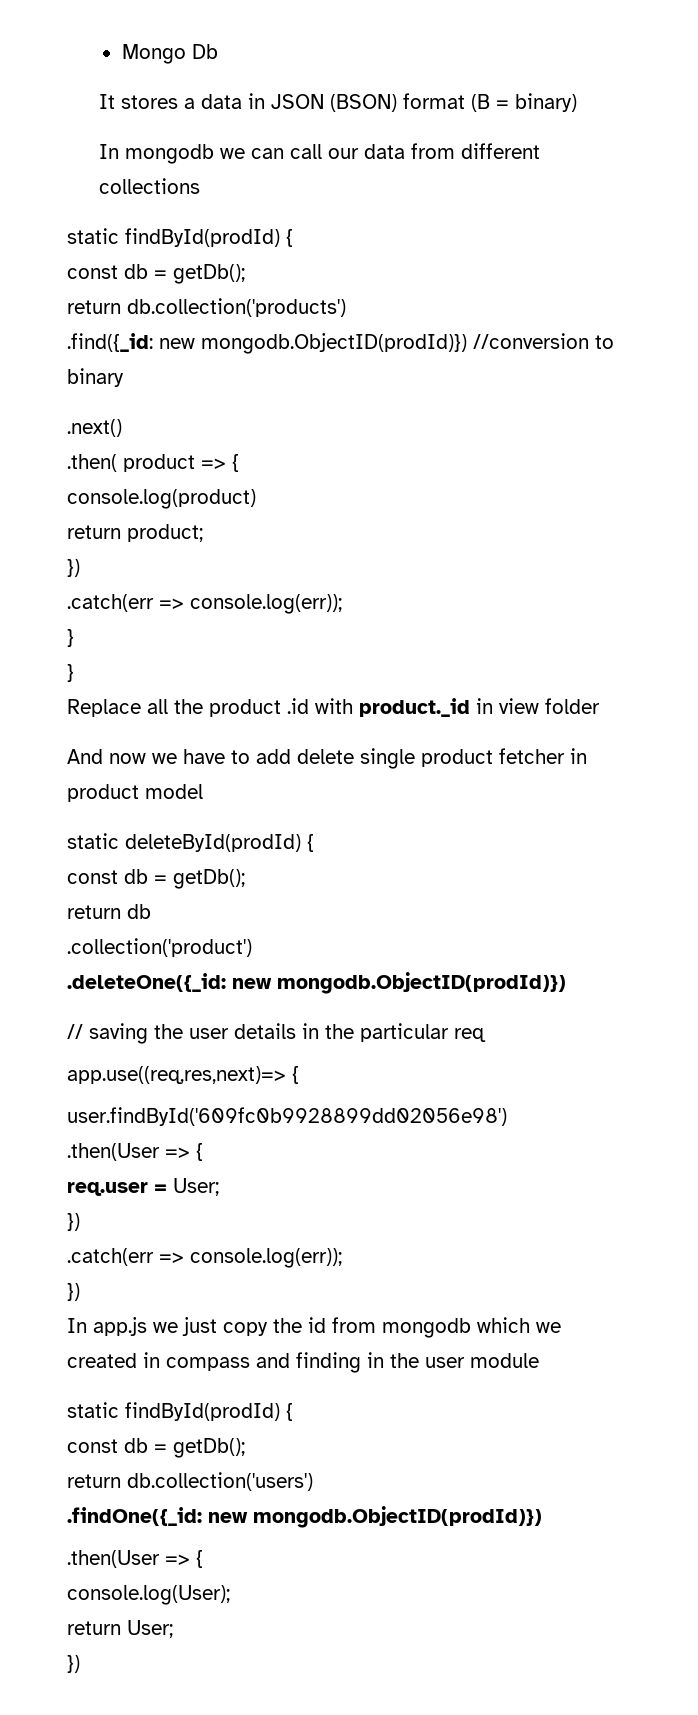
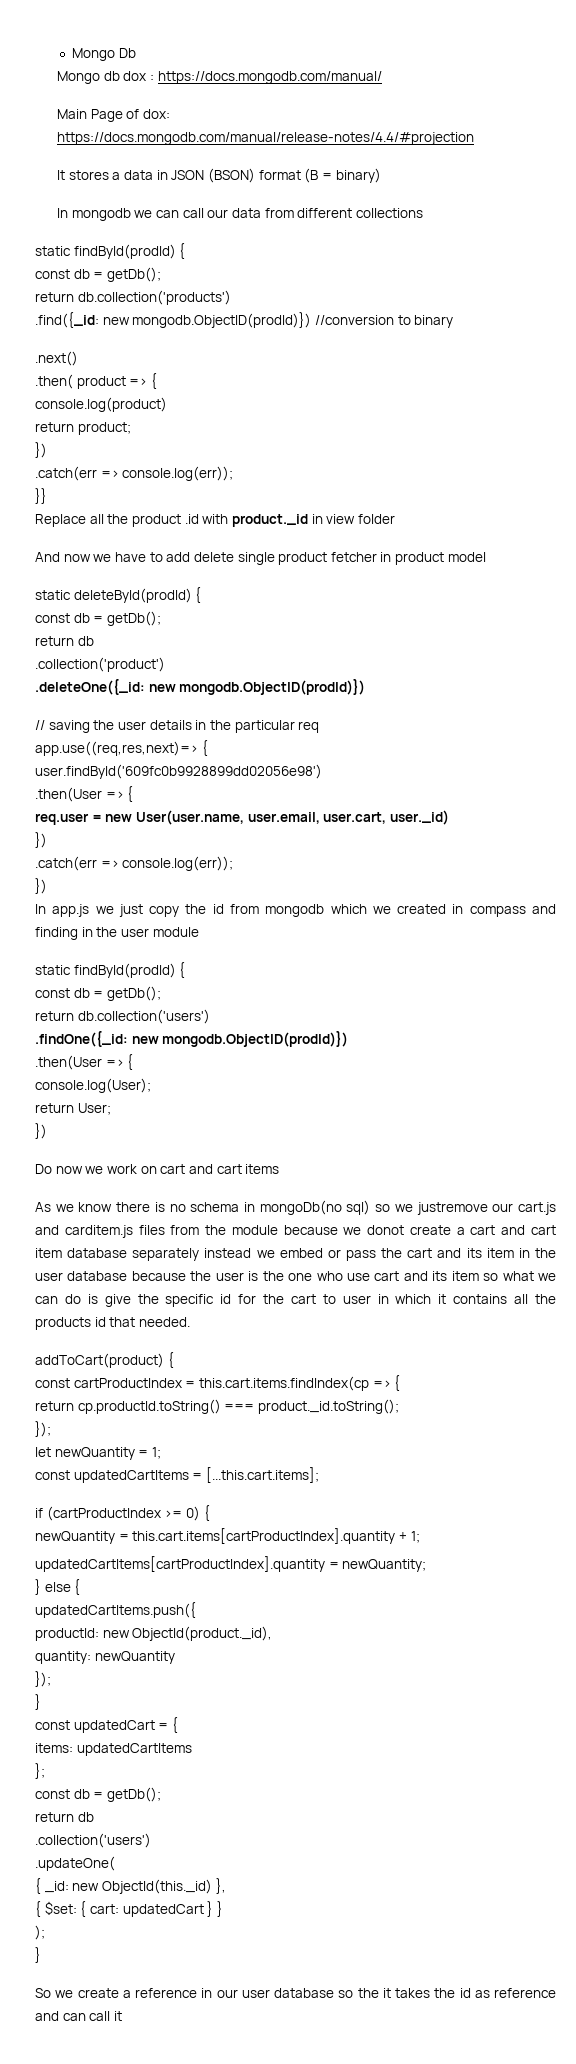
(218, 51) none -> [57,71,382,84] [57,109,171,122] [57,132,475,145] // Mongo db dox : https://docs.mongodb.com/manual/ // Main Page of dox: https://docs.mongodb.com/manual/release-notes/4.4/#projection
[67,629,74,647] [67,664,74,682] } // } -> [35,488,47,504] }}
[173,1178,219,1196] User; -> [105,810,449,825] new User(user.name, user.email, user.cart, user._id)
(80, 1664) none -> [35,1164,280,1174] [35,1200,557,1215] [35,1225,556,1238] [35,1248,557,1261] [35,1271,556,1281] [35,1294,556,1307] [35,1317,190,1330] [35,1352,174,1368] [35,1375,401,1391] [35,1399,399,1414] [35,1421,51,1437] [35,1447,161,1460] [35,1467,319,1483] [35,1505,210,1521] [35,1528,420,1544] [35,1556,427,1572] [35,1579,81,1595] [35,1602,196,1618] [35,1626,273,1641] [35,1651,175,1664] [35,1671,51,1687] [35,1694,41,1710] [35,1717,178,1733] [35,1743,192,1756] [35,1763,45,1779] [35,1787,161,1802] [35,1812,94,1822] [35,1833,151,1848] [35,1856,115,1871] [35,1878,226,1894] [35,1901,223,1917] [35,1925,45,1940] [35,1947,41,1963] [35,1988,556,1998] [35,2011,122,2021] // Do now we work on cart and cart items // As we know there is no schema in mongoDb(no sql) so we justremove our cart.js and carditem.js files from the module because we donot create a cart and cart item database separately instead we embed or pass the cart and its item in the user database because the user is the one who use cart and its item so what we can do is give the specific id for the cart to user in which it contains all the products id that needed. // addToCart(product) { // const cartProductIndex = this.cart.items.findIndex(cp => { // return cp.productId.toString() === product._id.toString(); // }); // let newQuantity = 1; // const updatedCartItems = [...this.cart.items]; // if (cartProductIndex >= 0) { // newQuantity = this.cart.items[cartProductIndex].quantity + 1; // updatedCartItems[cartProductIndex].quantity = newQuantity; // } else { // updatedCartItems.push({ // productId: new ObjectId(product._id), // quantity: newQuantity // }); // } // const updatedCart = { // items: updatedCartItems // }; // const db = getDb(); // return db // .collection('users') // .updateOne( // { _id: new ObjectId(this._id) }, // { $set: { cart: updatedCart } } // ); // } // So we create a reference in our user database so the it takes the id as reference and can call it

